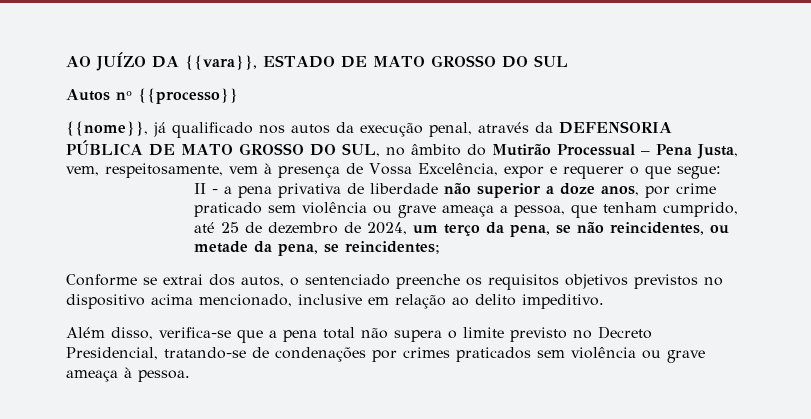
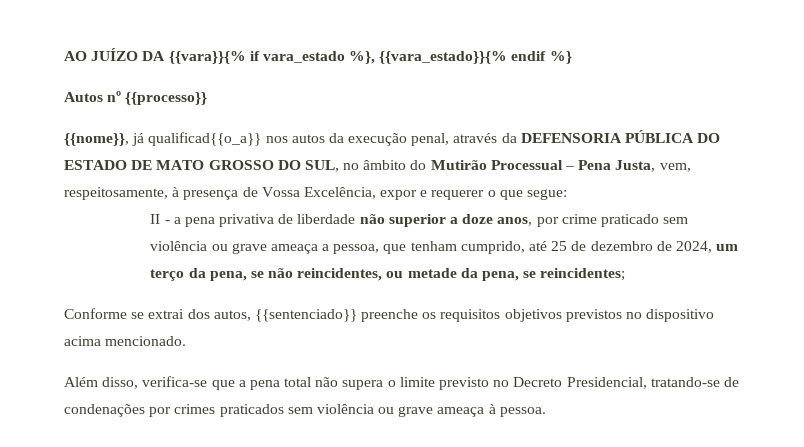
[185,55,568,70] {{vara}}, ESTADO DE MATO GROSSO DO SUL -> [168,51,572,64] {{vara}}{% if vara_estado %}, {{vara_estado}}{% endif %}
[172,122,253,138] qualificado -> [148,132,262,146] qualificad{{o_a}}
(143, 148) none -> [697,133,721,143] [64,160,127,170] DO ESTADO
[229,166,258,174] vem -> (168, 193) none
[290,274,390,286] o sentenciado -> [254,309,357,322] {{sentenciado}}
[199,294,604,309] mencionado, inclusive em relação ao delito impeditivo. -> [105,336,187,346] mencionado.

